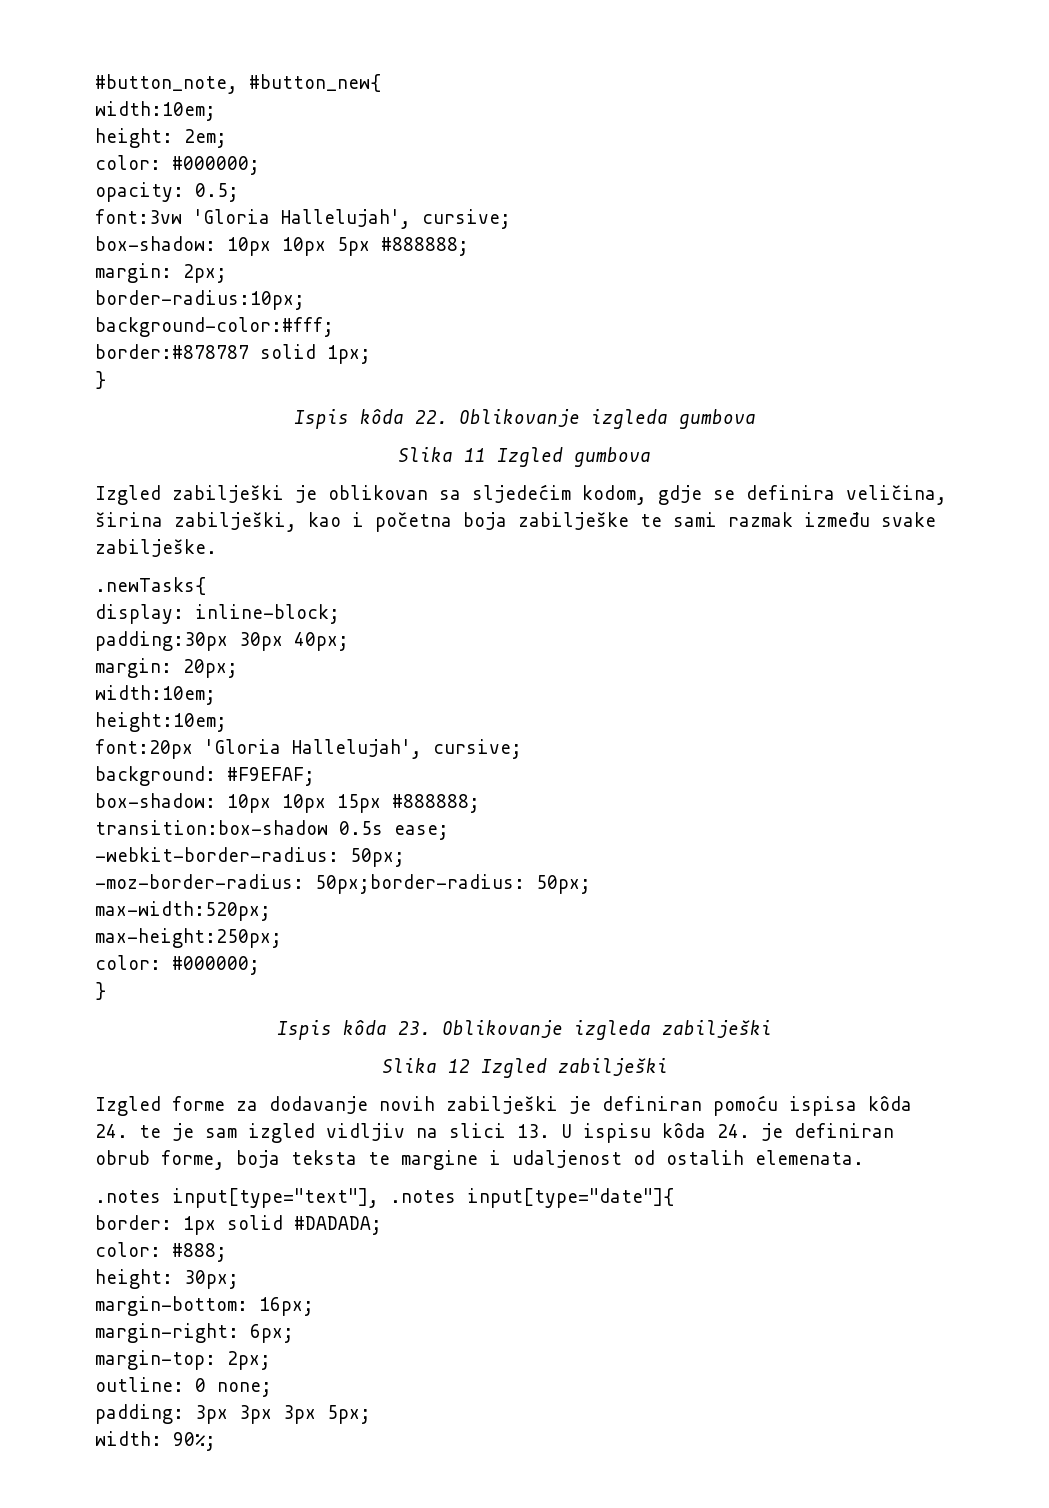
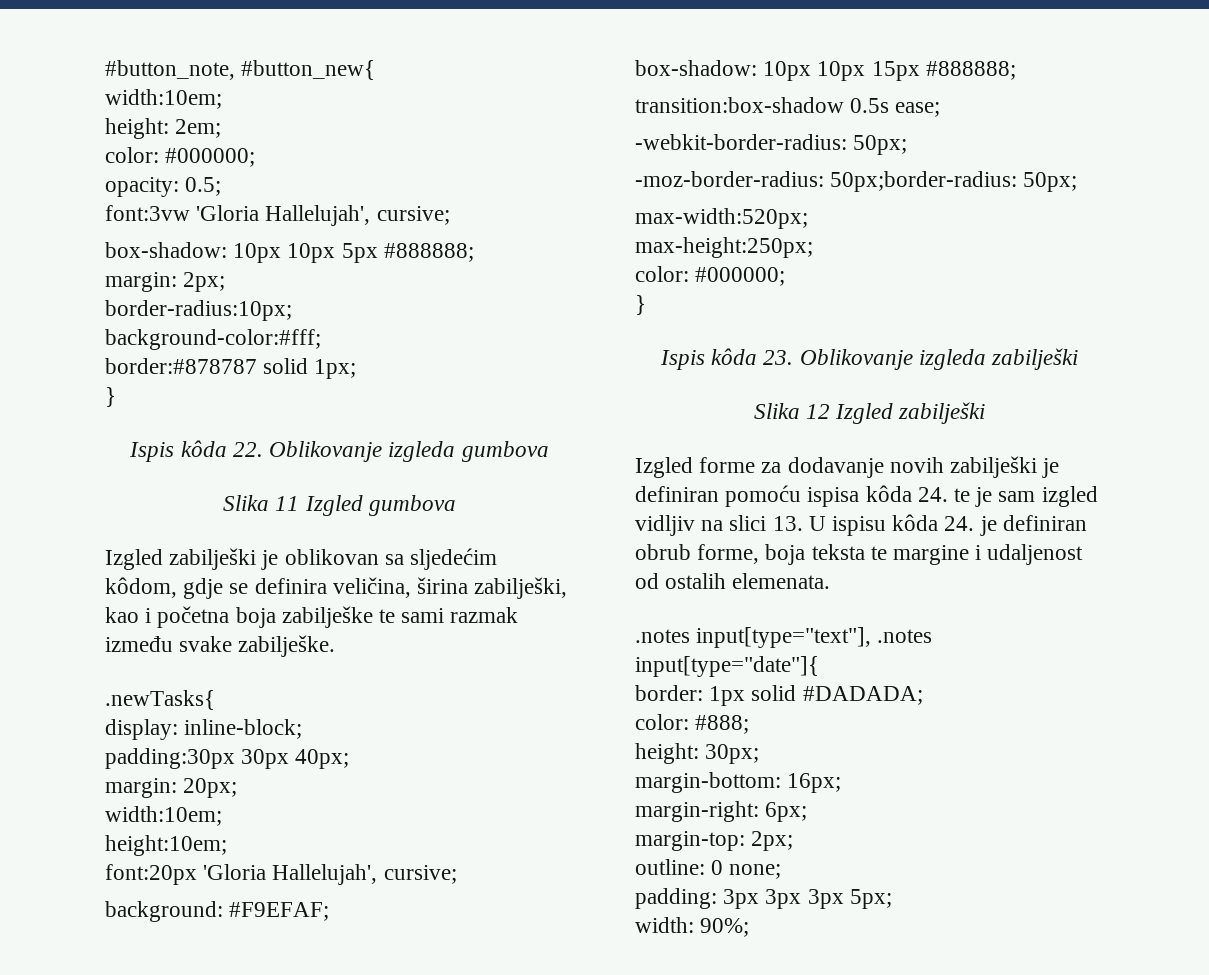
[582,485,647,505] kodom, -> [105,577,177,598] kôdom,

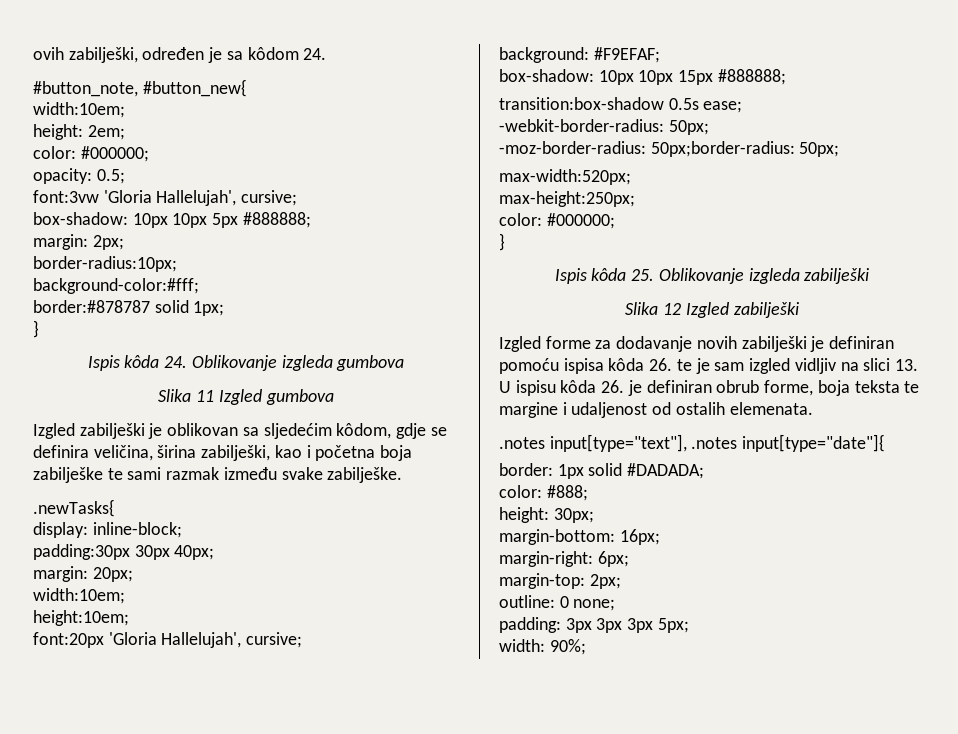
(105, 70) none -> [33,47,327,63] ovih zabilješki, određen je sa kôdom 24. //
[232,442,263,457] 22. -> [164,356,188,368] 24.
[763,350,794,365] 23. -> [631,269,655,281] 25.
[917,487,948,502] 24. -> [649,358,673,371] 26.
[944,516,975,531] 24. -> [601,380,625,393] 26.

